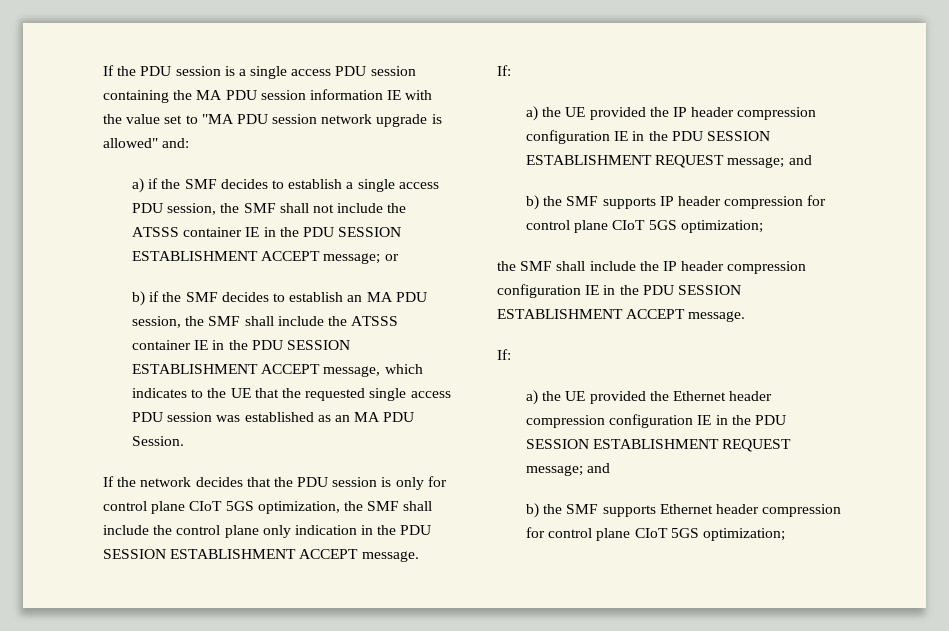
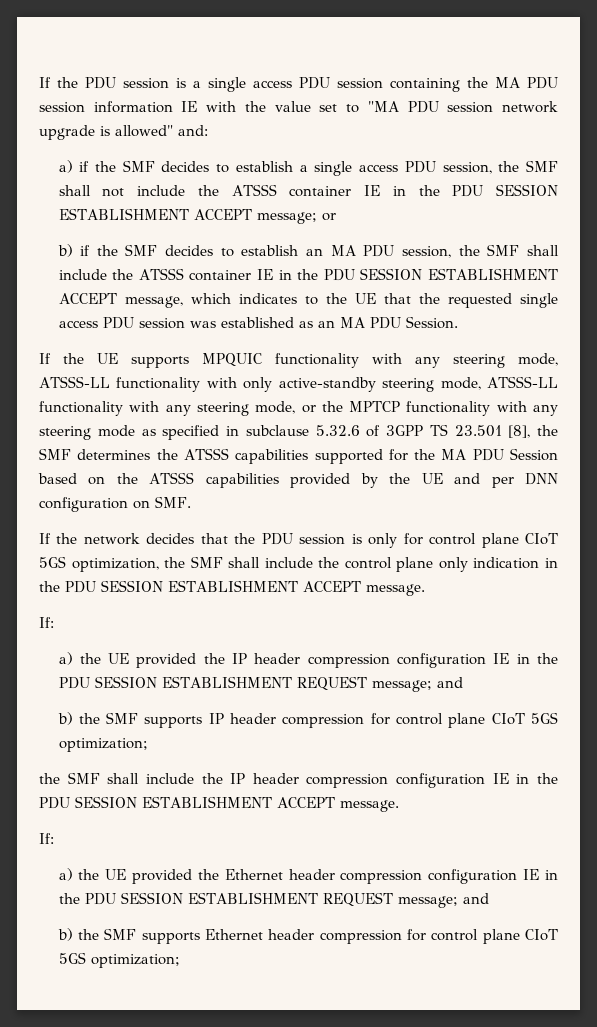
(185, 441) none -> [39,353,558,368] [39,376,559,392] [39,401,559,416] [39,424,558,440] [39,448,558,464] [38,472,559,488] [39,496,191,512] // If the UE supports MPQUIC functionality with any steering mode, ATSSS-LL functionality with only active-standby steering mode, ATSSS-LL functionality with any steering mode, or the MPTCP functionality with any steering mode as specified in subclause 5.32.6 of 3GPP TS 23.501 [8], the SMF determines the ATSSS capabilities supported for the MA PDU Session based on the ATSSS capabilities provided by the UE and per DNN configuration on SMF.

